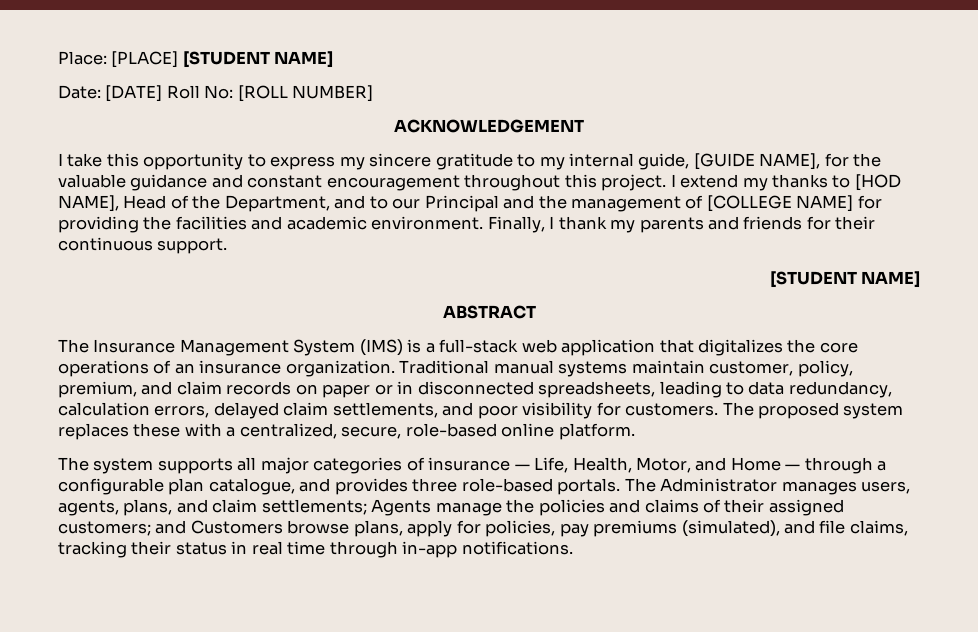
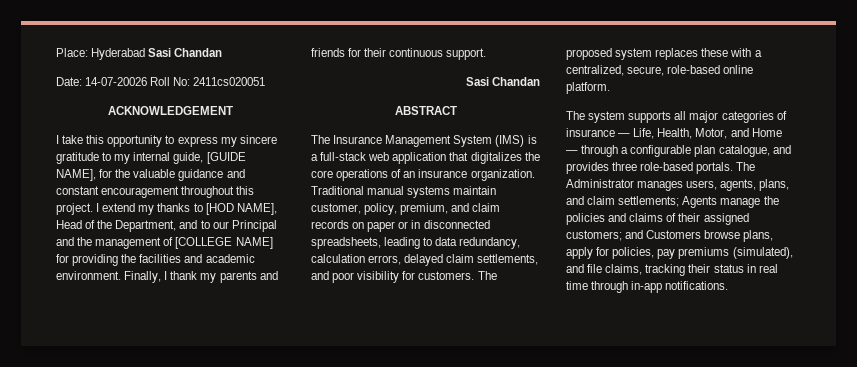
[111,51,334,68] [PLACE] [STUDENT NAME] -> [91,48,223,60] Hyderabad Sasi Chandan
[105,85,163,102] [DATE] -> [85,77,148,86] 14-07-20026
[237,85,374,102] [ROLL NUMBER] -> [193,77,266,86] 2411cs020051
[769,271,921,288] [STUDENT NAME] -> [465,77,540,86] Sasi Chandan

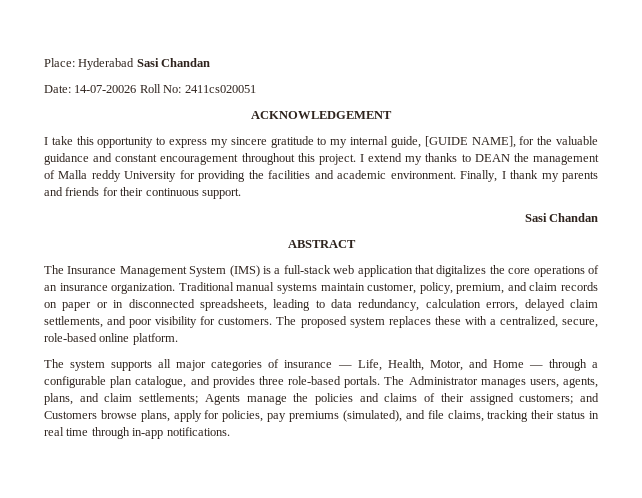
[205,203,277,215] [56,220,277,232] [56,237,273,249] [HOD NAME], Head of the Department, and to our Principal and the management of [COLLEGE NAME] -> [474,153,600,165] [44,170,177,182] DEAN the management of Malla reddy University

